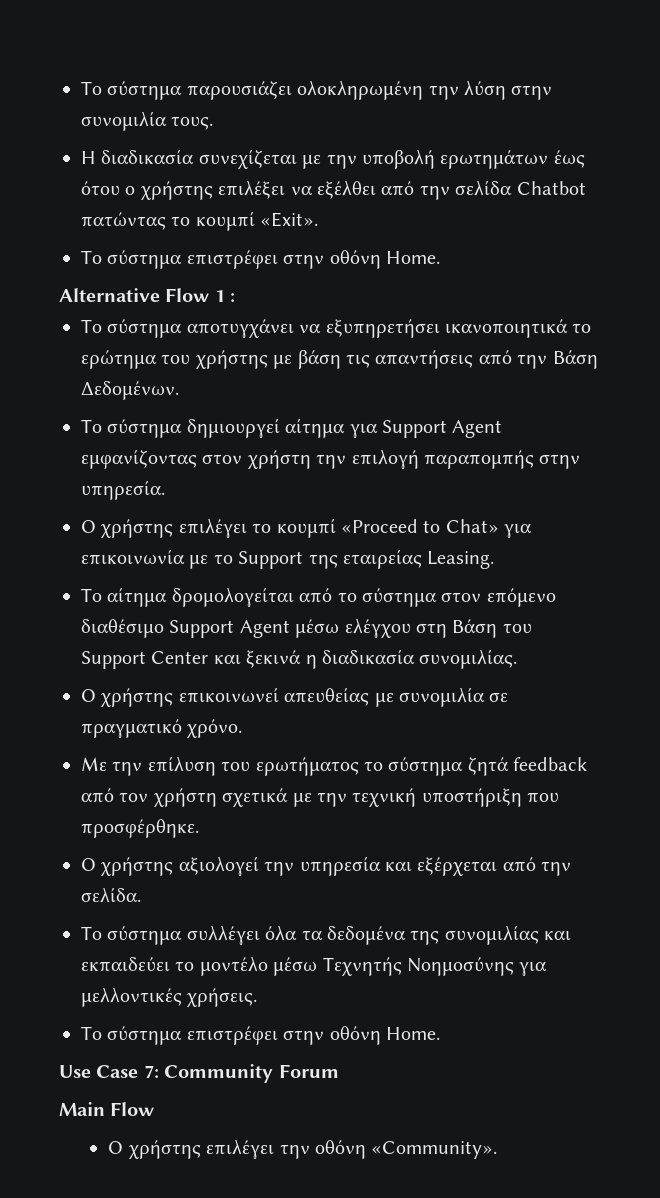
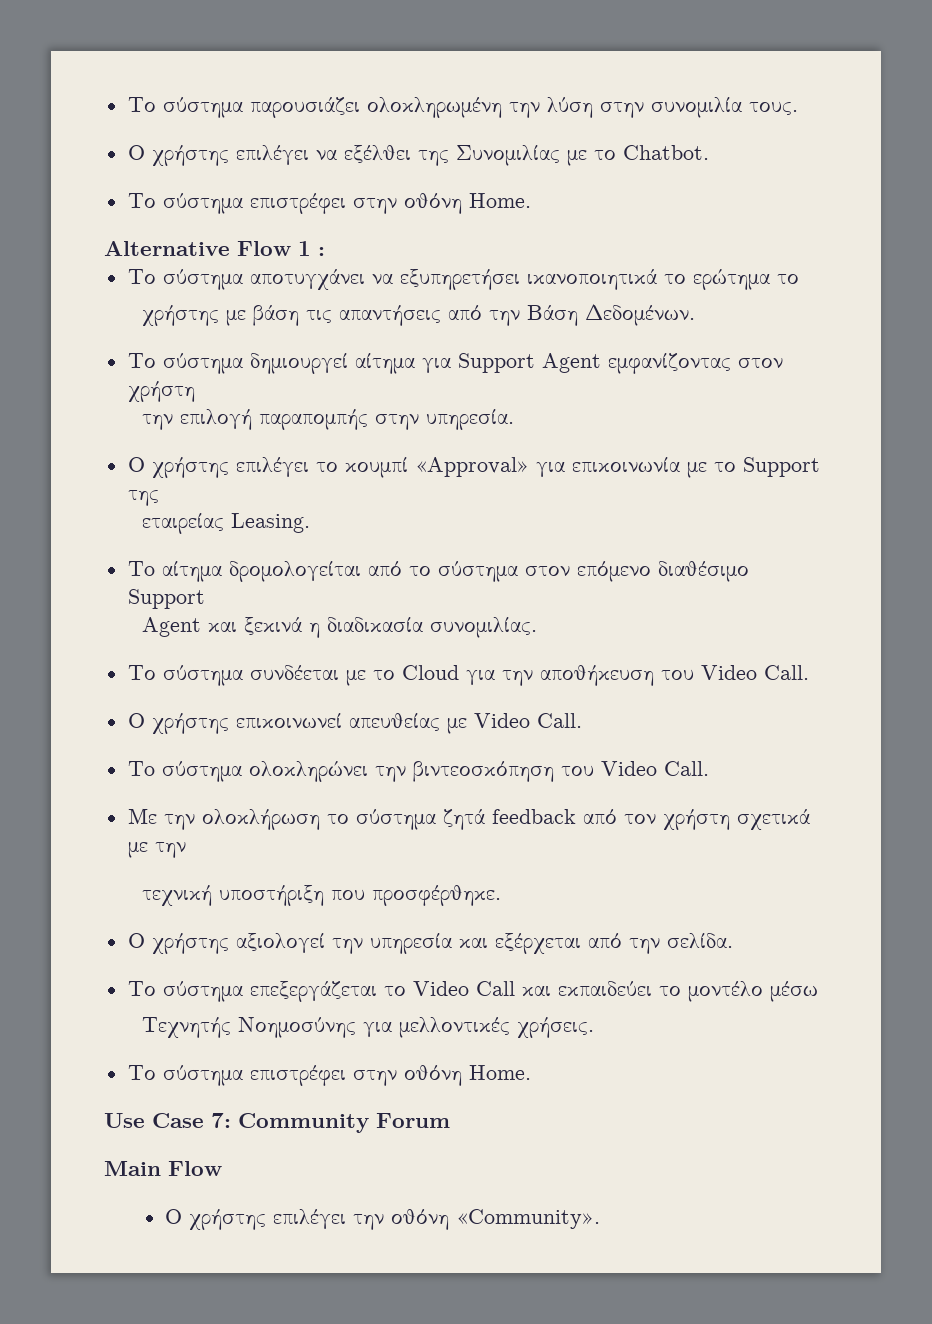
[81,149,585,169] [81,180,586,200] [81,211,319,231] Η διαδικασία συνεχίζεται με την υποβολή ερωτημάτων έως ότου ο χρήστης επιλέξει να εξέλθει από την σελίδα Chatbot πατώντας το κουμπί «Exit». -> [127,145,709,166] Ο χρήστης επιλέγει να εξέλθει της Συνομιλίας με το Chatbot.
[161,354,191,364] του -> [776,273,799,284] το //
(311, 459) none -> (195, 391) //
[341,519,499,533] «Proceed to Chat» -> [414,457,529,477] «Approval»
(338, 561) none -> (159, 497) //
[239,618,532,638] [81,651,209,669] Agent μέσω ελέγχου στη Βάση του Support Center -> [141,617,201,637] // Agent
(518, 659) none -> [127,665,809,686] // Το σύστημα συνδέεται με το Cloud για την αποθήκευση του Video Call.
[399,687,509,707] [81,719,243,738] συνομιλία σε πραγματικό χρόνο. -> [473,713,582,728] [127,761,709,782] Video Call. // To σύστημα ολοκληρώνει την βιντεοσκόπηση του Video Call.
[147,756,359,776] επίλυση του ερωτήματος -> [201,809,320,830] ολοκλήρωση
(347, 799) none -> (186, 849) //
[186,925,539,945] συλλέγει όλα τα δεδομένα της συνομιλίας -> [249,981,515,1002] επεξεργάζεται το Video Call
(318, 966) none -> (818, 991) //

